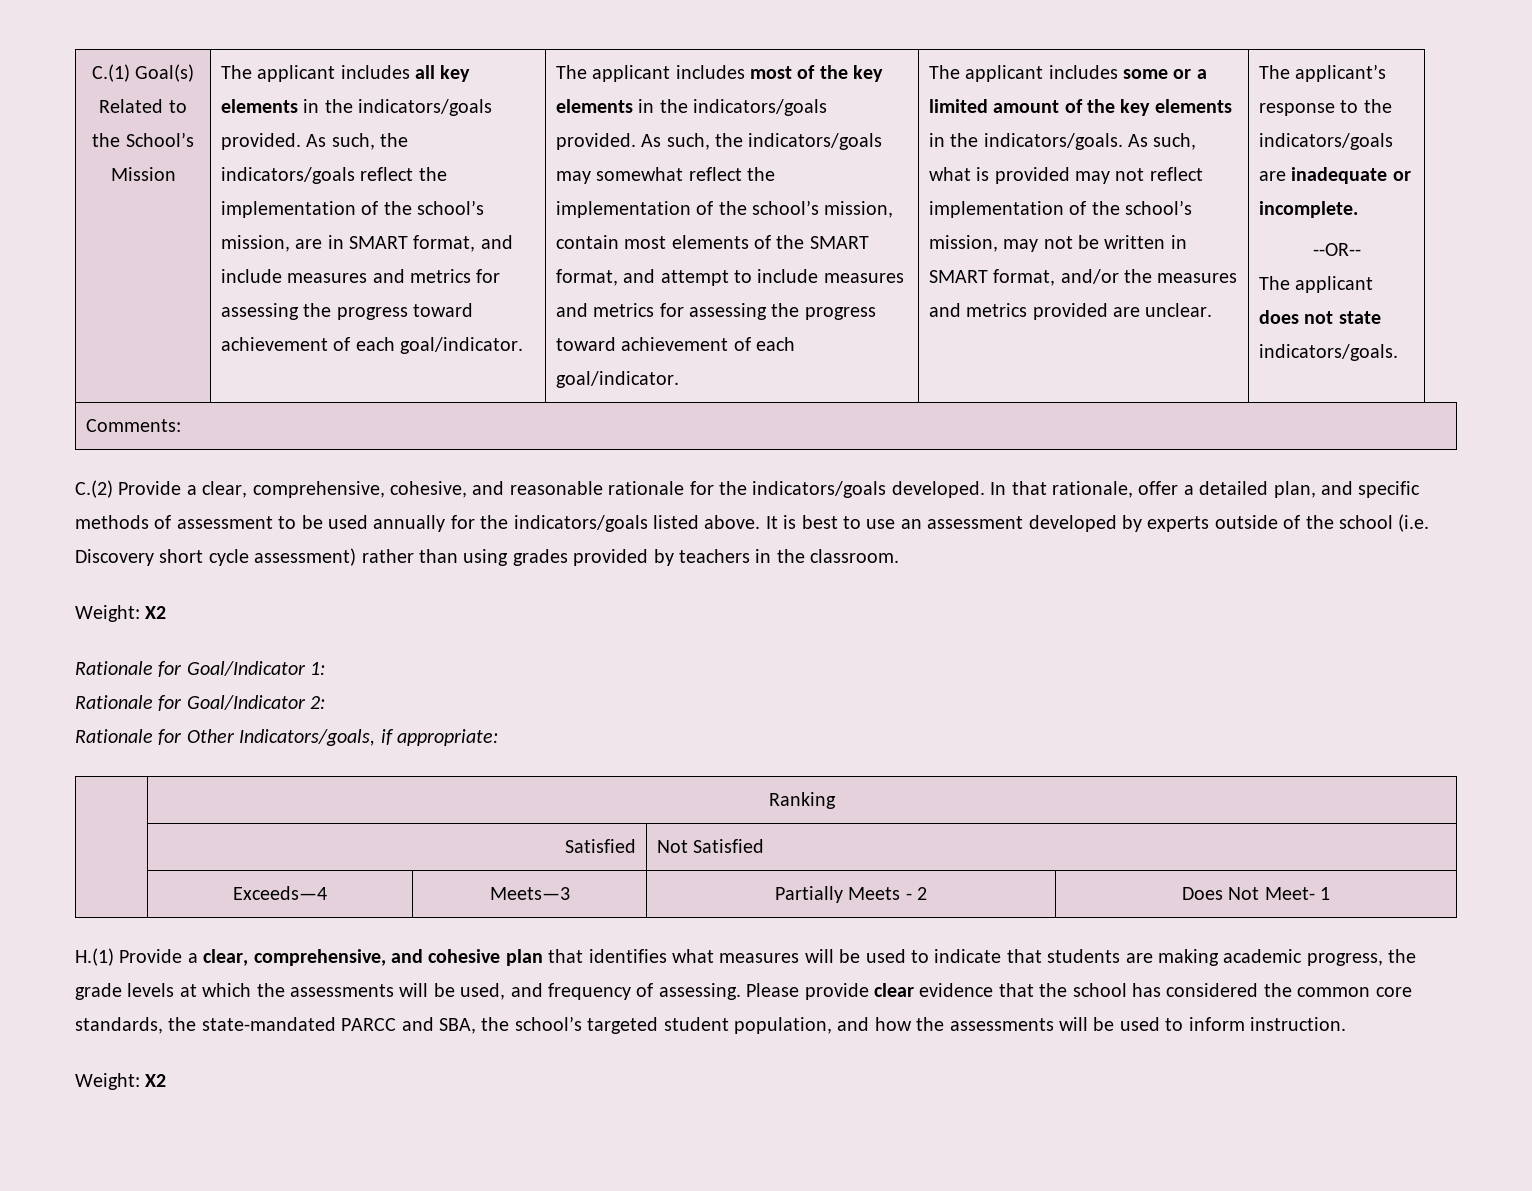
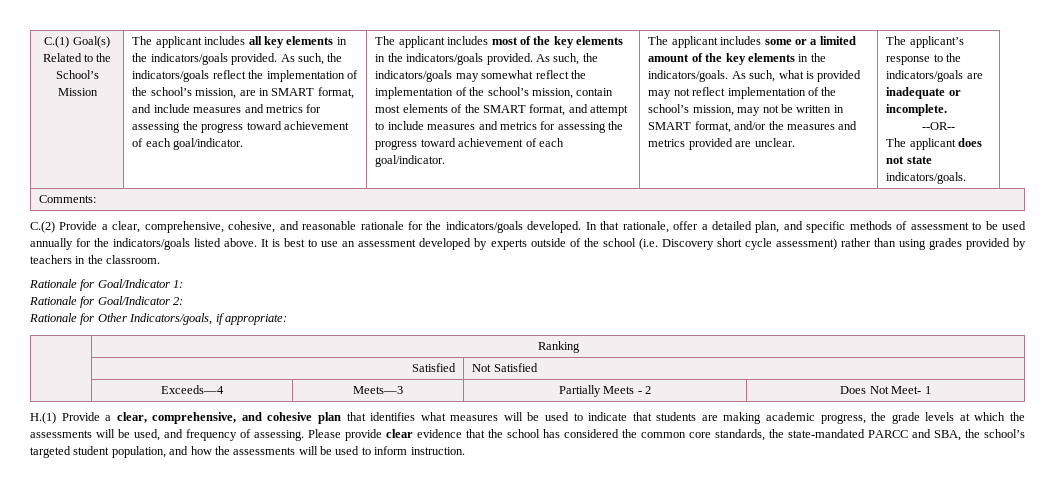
[75,605,167,622] // Weight: X2 -> (161, 259) none
[75,1073,167,1090] // Weight: X2 -> (465, 451) none

